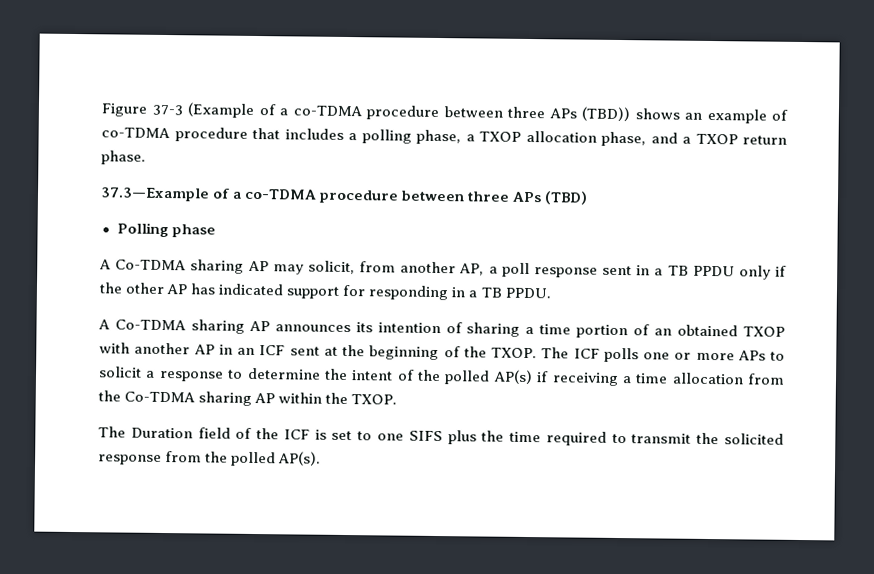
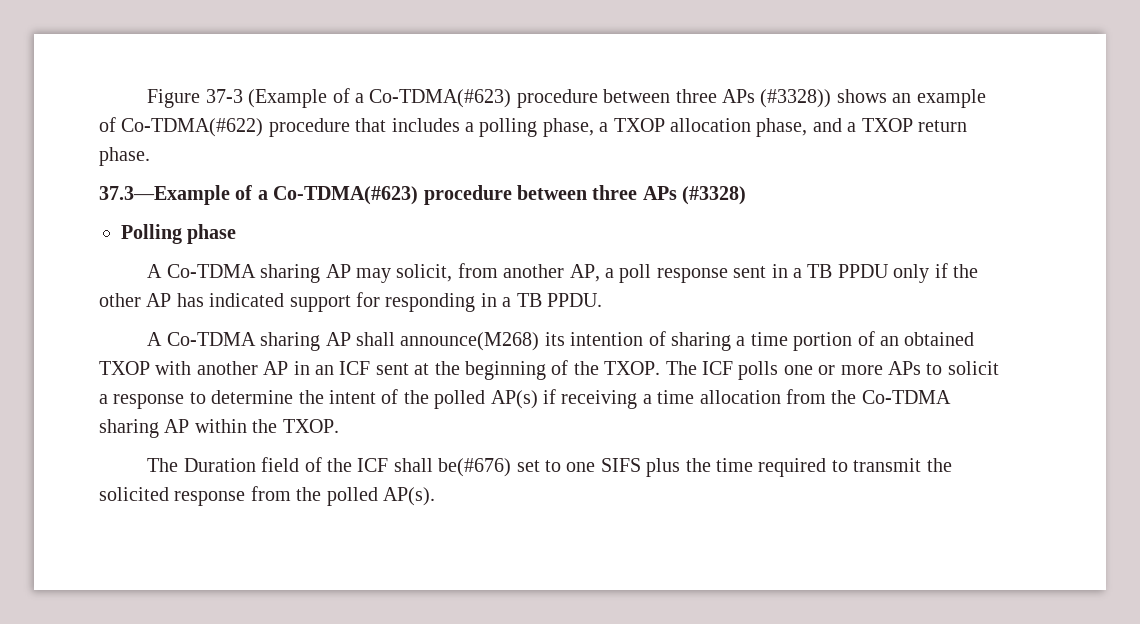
[292,105,630,122] co-TDMA procedure between three APs (TBD)) -> [369,89,832,108] Co-TDMA(#623) procedure between three APs (#3328))
[101,127,170,139] co-TDMA -> [121,118,264,137] Co-TDMA(#622)
[244,188,589,205] co-TDMA procedure between three APs (TBD) -> [273,185,747,205] Co-TDMA(#623) procedure between three APs (#3328)
[274,324,351,333] announces -> [355,332,540,351] shall announce(M268)
[314,429,327,440] is -> [393,458,512,477] shall be(#676)

